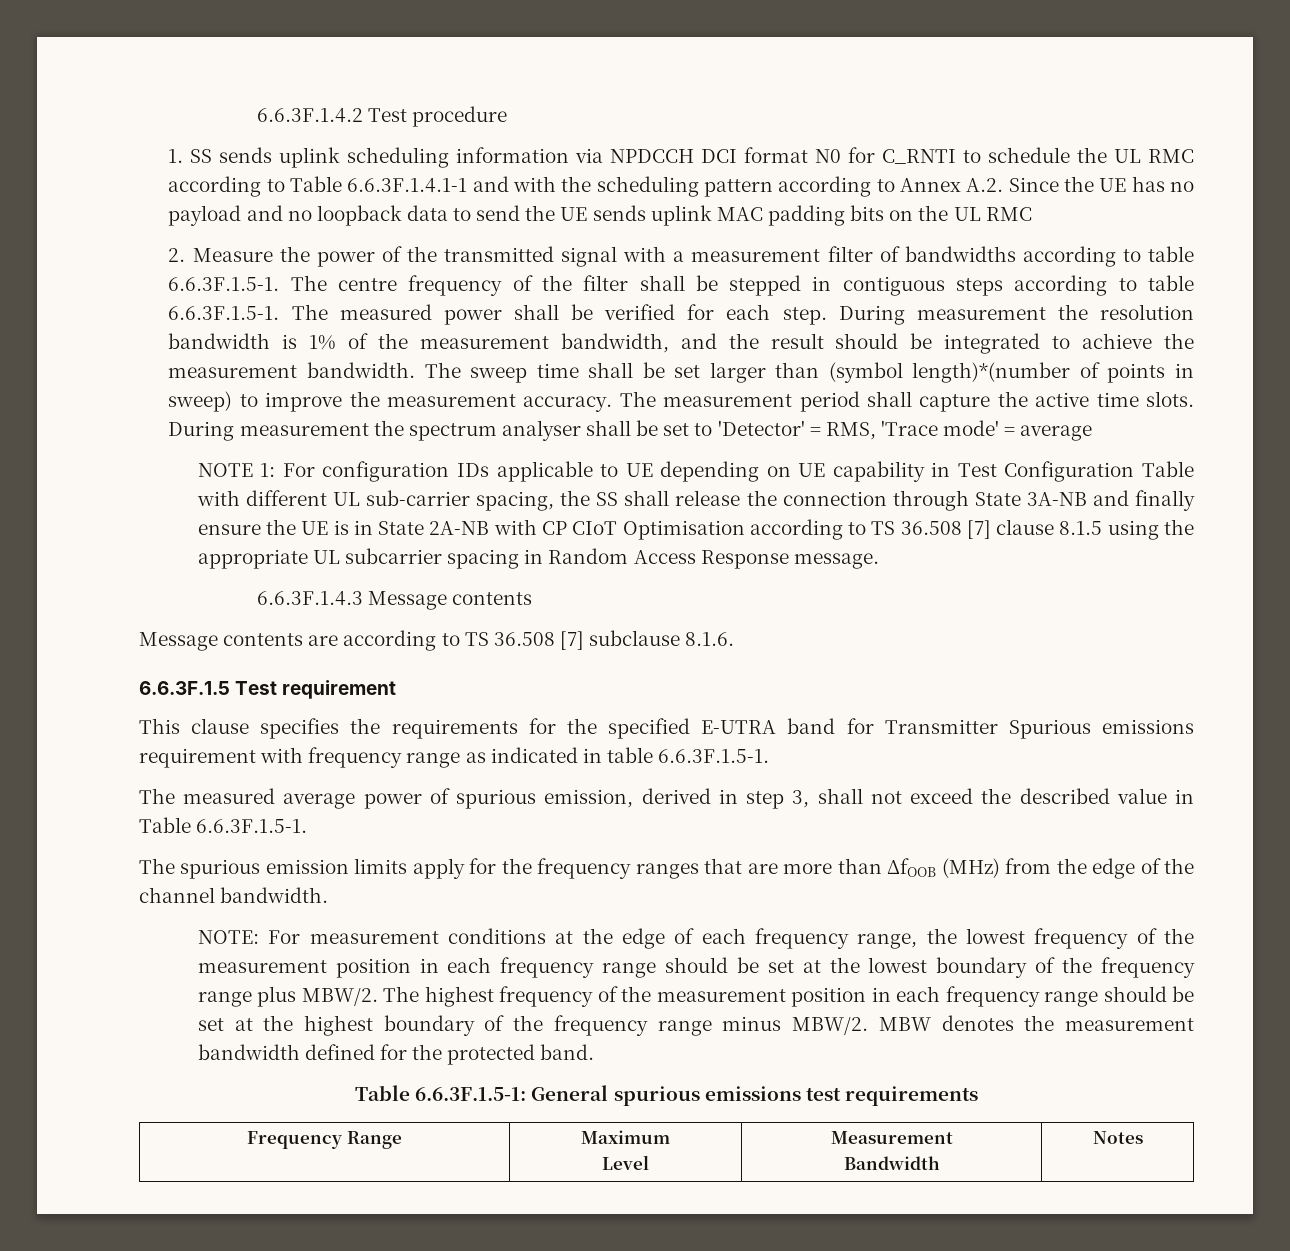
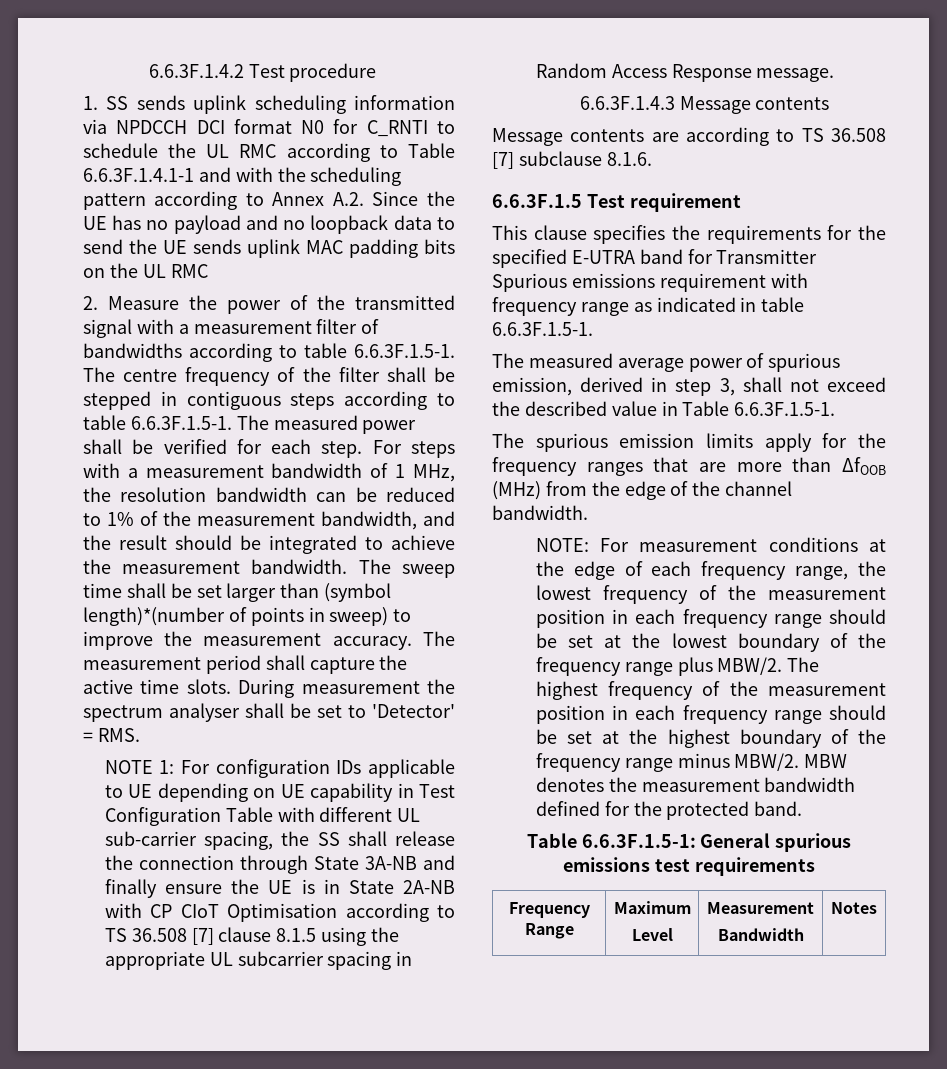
[838,304,1194,325] [168,333,298,349] During measurement the resolution bandwidth is -> [372,440,455,458] [82,463,456,482] [82,487,455,502] [82,513,101,526] For steps with a measurement bandwidth of 1 MHz, the resolution bandwidth can be reduced to
[825,420,1093,441] RMS, 'Trace mode' = average -> [97,728,140,742] RMS.

